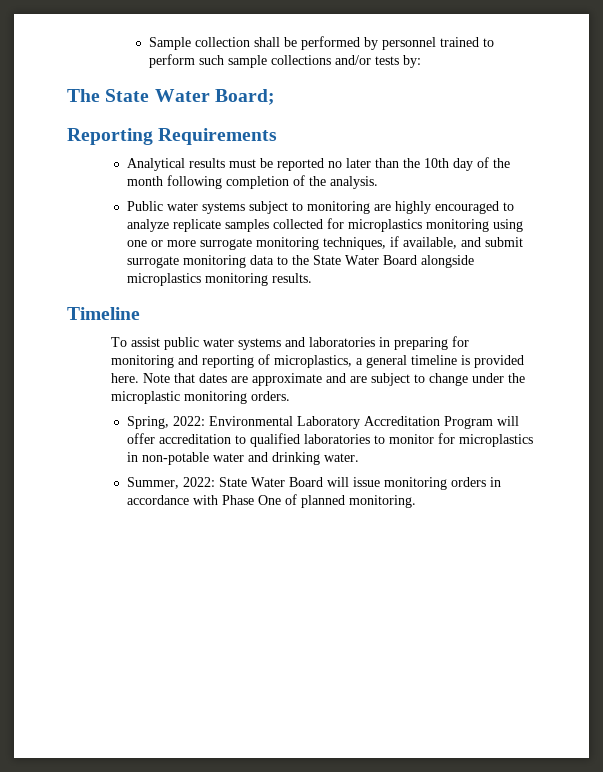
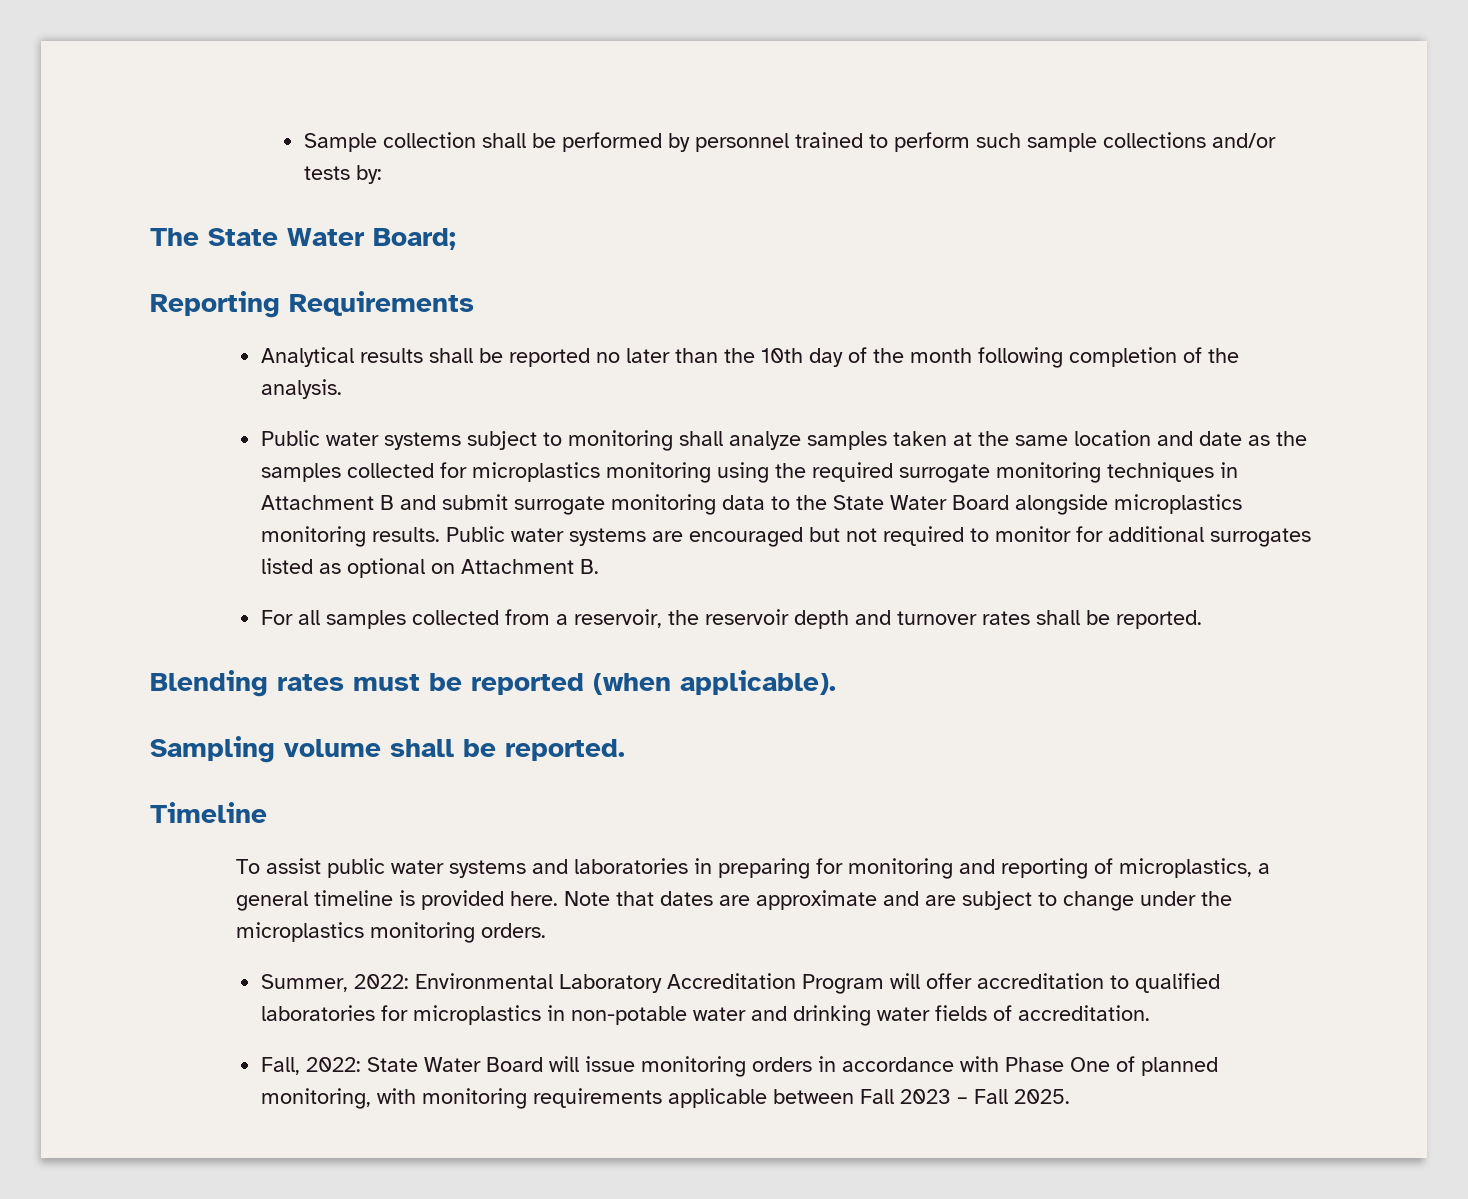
[228,159,256,168] must -> [428,348,473,363] shall
[373,201,514,214] [126,219,221,232] are highly encouraged to analyze replicate -> [678,430,1307,450] shall analyze samples taken at the same location and date as the
[126,236,457,250] one or more surrogate monitoring techniques, if available, -> [774,462,1238,483] [260,495,394,510] the required surrogate monitoring techniques in Attachment B
(312, 278) none -> [445,526,1311,547] [260,558,599,578] [260,609,1202,629] [150,670,836,697] [150,736,625,763] Public water systems are encouraged but not required to monitor for additional surrogates listed as optional on Attachment B. // For all samples collected from a reservoir, the reservoir depth and turnover rates shall be reported. // Blending rates must be reported (when applicable). // Sampling volume shall be reported.
[111,391,181,404] microplastic -> [236,922,365,942] microplastics
[126,416,169,429] Spring, -> [260,974,348,992] Summer,
[373,434,434,444] to monitor -> (375, 1013) none
[323,453,359,462] [126,477,179,489] water. // Summer, -> [876,1005,1150,1021] [260,1057,300,1075] water fields of accreditation. // Fall,
[348,495,416,508] monitoring. -> [260,1088,1070,1109] monitoring, with monitoring requirements applicable between Fall 2023 – Fall 2025.

